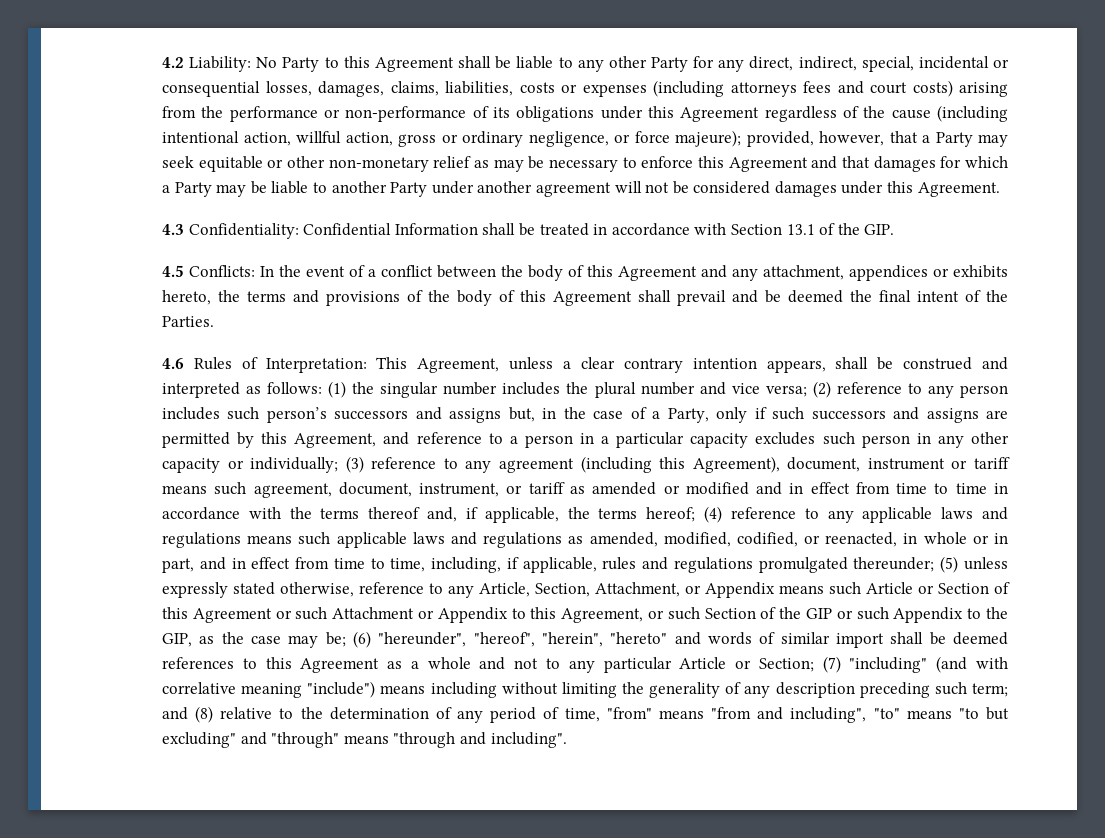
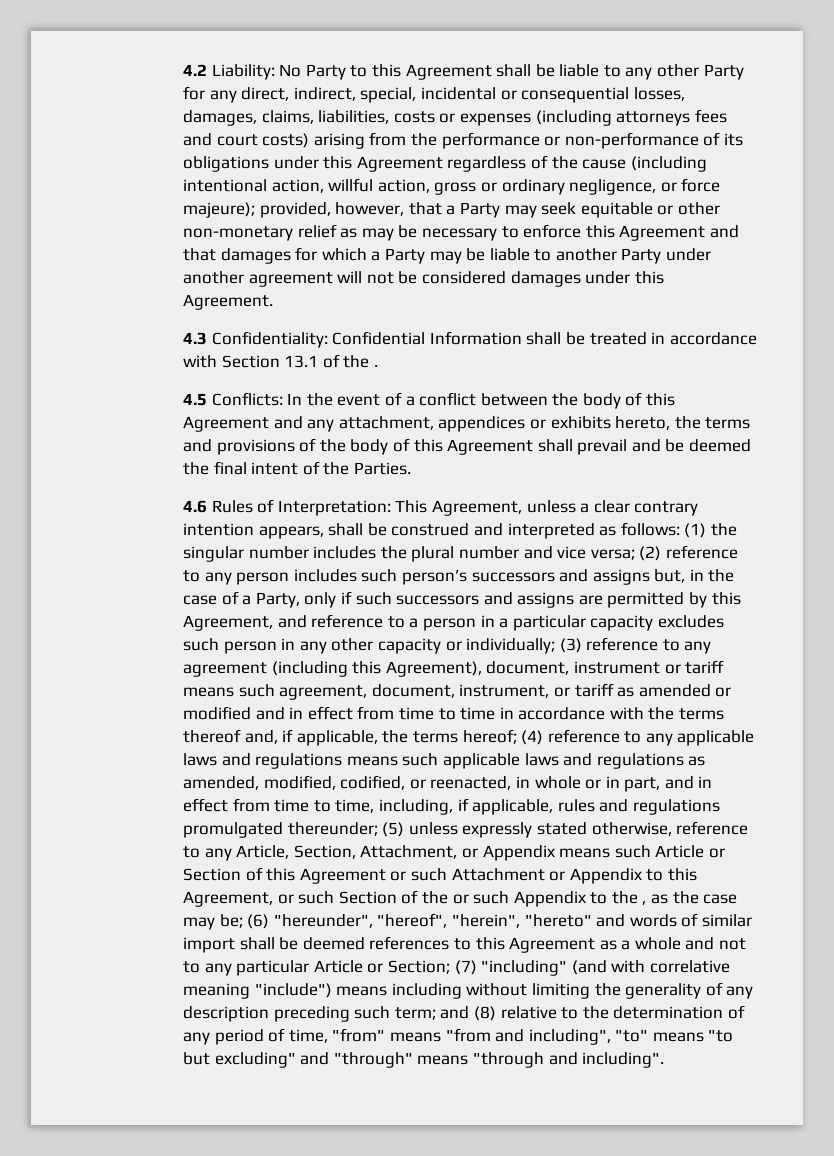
[864,224,895,235] GIP. -> [373,365,378,367] .
[806,608,833,619] GIP -> (448, 897) none
[162,633,193,647] GIP, -> [642,901,647,905] ,

